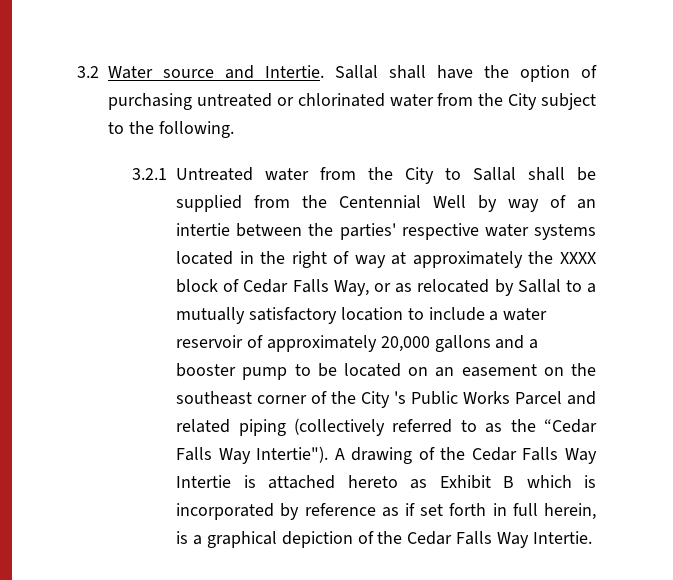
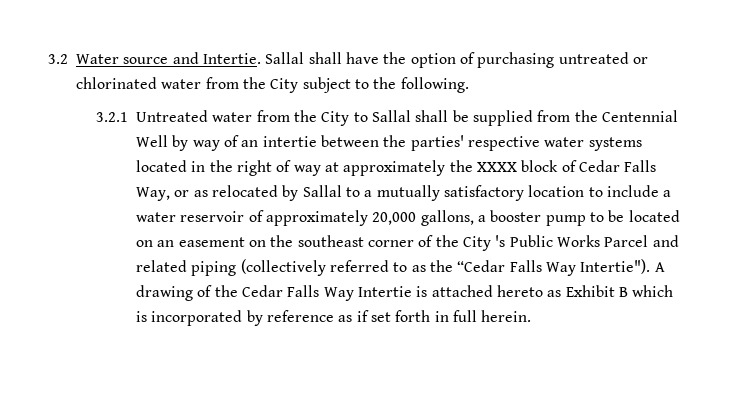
[434,335,525,352] gallons and -> [420,210,474,226] gallons,
[544,503,597,520] [176,531,592,548] herein, is a graphical depiction of the Cedar Falls Way Intertie. -> [481,310,532,322] herein.

